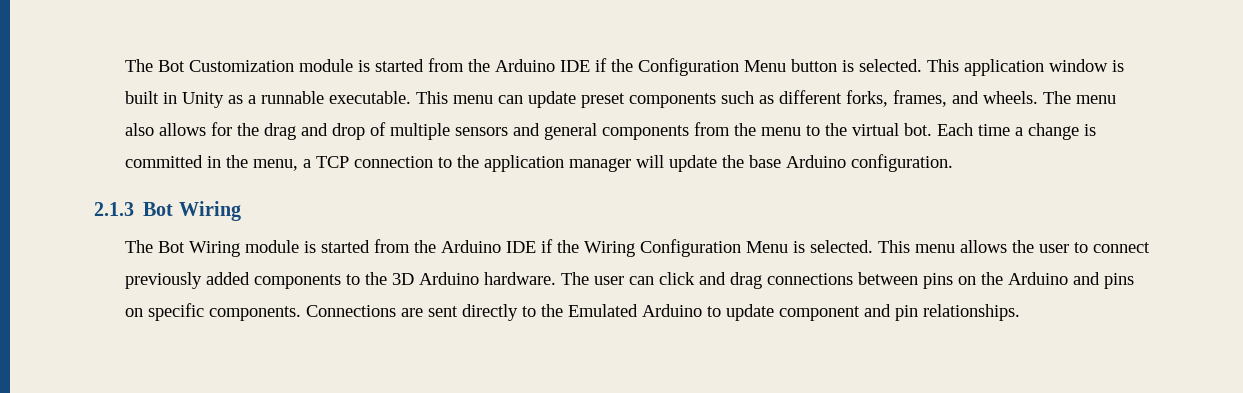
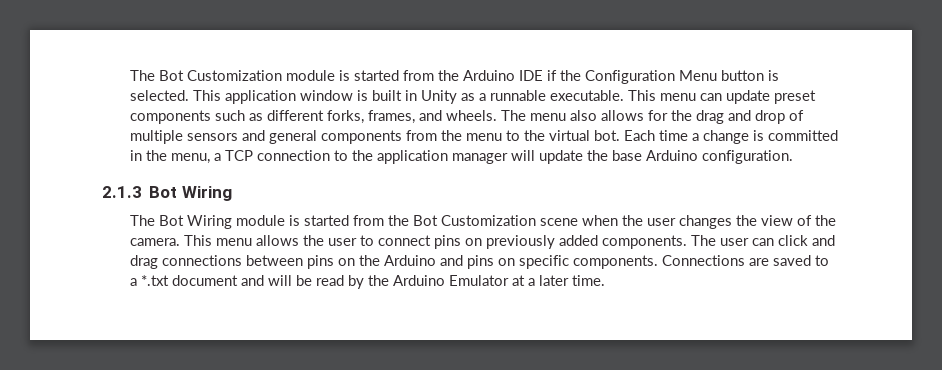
[440,239,873,257] Arduino IDE if the Wiring Configuration Menu is selected. -> [413,215,837,229] [130,238,181,246] Bot Customization scene when the user changes the view of the camera.
[124,272,556,289] previously added components to the 3D Arduino hardware. -> [434,235,688,249] pins on previously added components.
[427,304,1020,321] sent directly to the Emulated Arduino to update component and pin relationships. -> [773,255,830,266] [130,275,606,289] saved to a *.txt document and will be read by the Arduino Emulator at a later time.

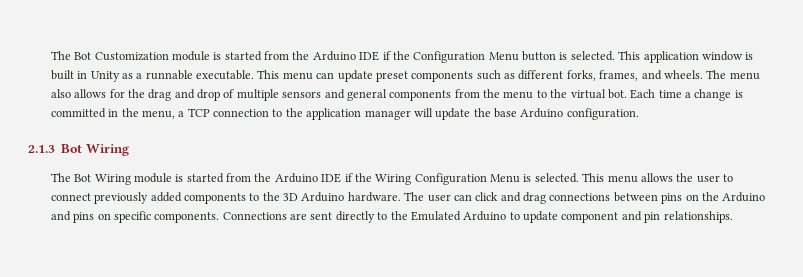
[413,215,837,229] [130,238,181,246] Bot Customization scene when the user changes the view of the camera. -> [274,173,579,185] Arduino IDE if the Wiring Configuration Menu is selected.
[434,235,688,249] pins on previously added components. -> [94,192,401,204] previously added components to the 3D Arduino hardware.
[773,255,830,266] [130,275,606,289] saved to a *.txt document and will be read by the Arduino Emulator at a later time. -> [310,211,733,223] sent directly to the Emulated Arduino to update component and pin relationships.

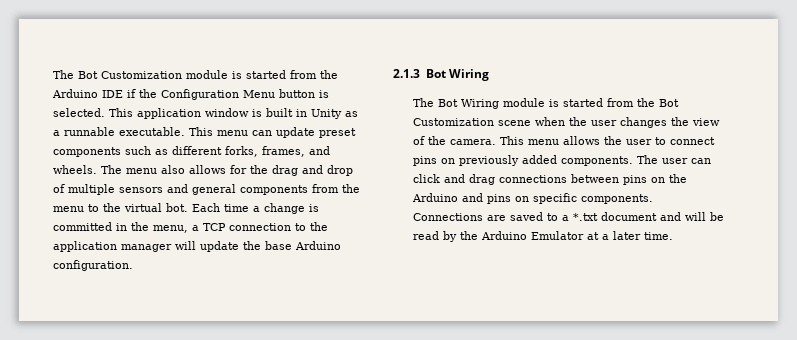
[274,173,579,185] Arduino IDE if the Wiring Configuration Menu is selected. -> [659,99,680,107] [413,117,721,128] [413,136,497,145] Bot Customization scene when the user changes the view of the camera.
[94,192,401,204] previously added components to the 3D Arduino hardware. -> [413,155,634,166] pins on previously added components.
[310,211,733,223] sent directly to the Emulated Arduino to update component and pin relationships. -> [510,212,725,221] [413,231,674,242] saved to a *.txt document and will be read by the Arduino Emulator at a later time.

